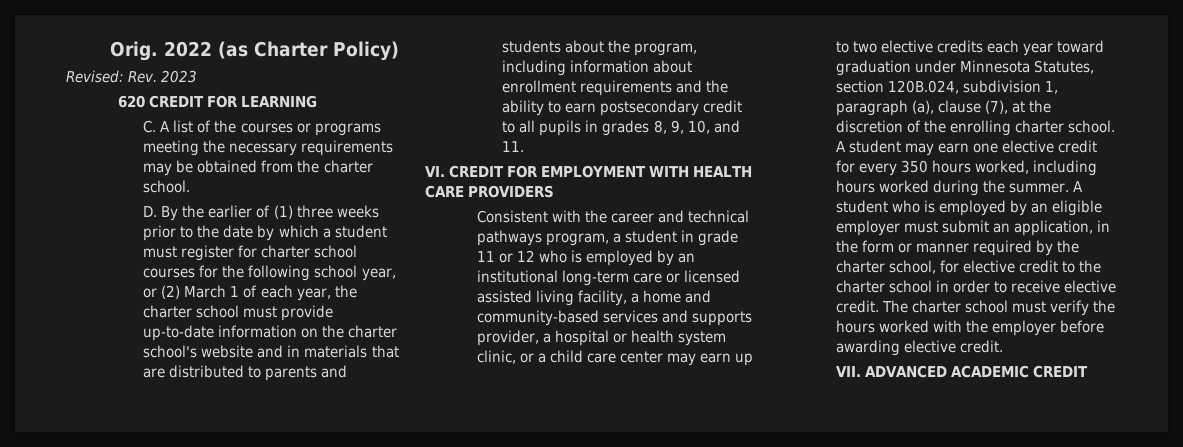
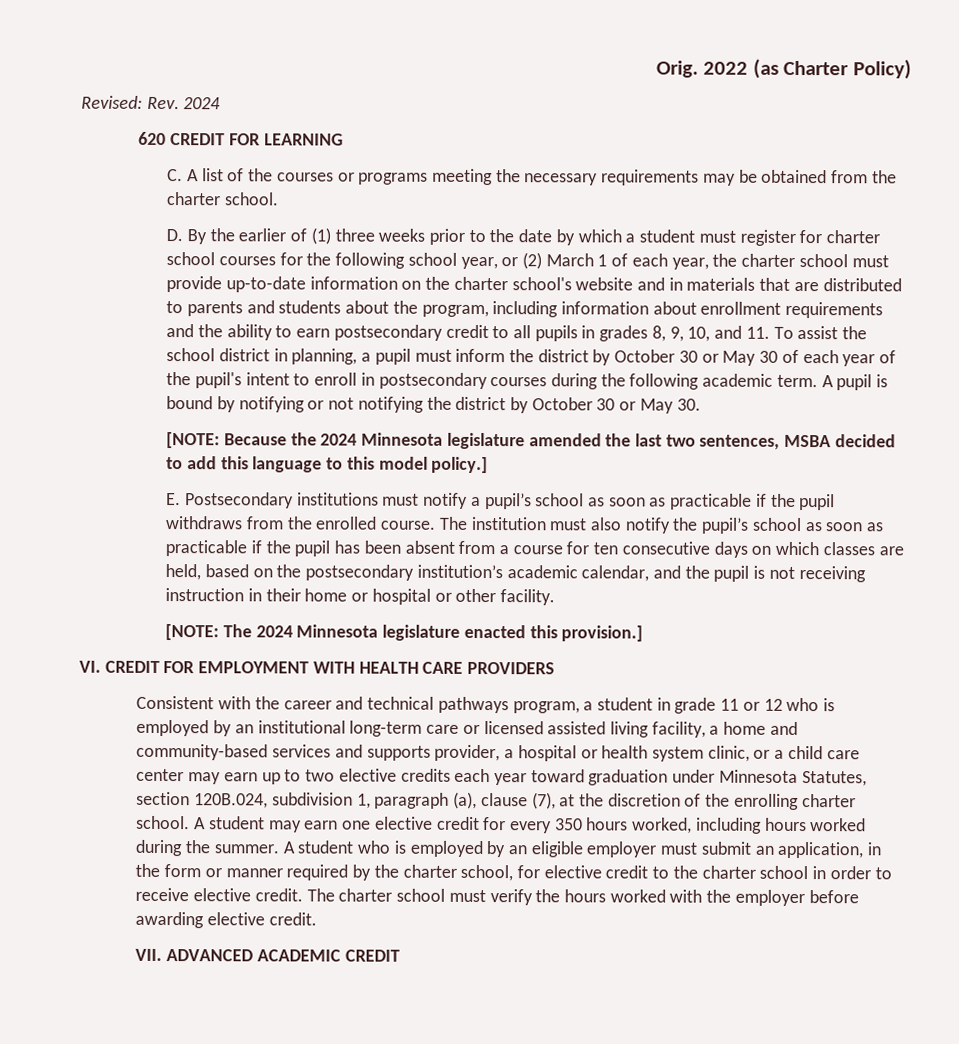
[161,70,198,83] 2023 -> [183,97,222,110] 2024
(525, 146) none -> [773,325,867,340] [166,348,896,367] [166,372,889,391] [166,396,701,414] [166,432,896,450] [166,456,489,474] [166,492,836,511] [165,516,885,534] [165,540,904,558] [165,564,866,583] [165,588,555,606] [165,624,644,642] To assist the school district in planning, a pupil must inform the district by October 30 or May 30 of each year of the pupil's intent to enroll in postsecondary courses during the following academic term. A pupil is bound by notifying or not notifying the district by October 30 or May 30. // [NOTE: Because the 2024 Minnesota legislature amended the last two sentences, MSBA decided to add this language to this model policy.] // E. Postsecondary institutions must notify a pupil’s school as soon as practicable if the pupil withdraws from the enrolled course. The institution must also notify the pupil’s school as soon as practicable if the pupil has been absent from a course for ten consecutive days on which classes are held, based on the postsecondary institution’s academic calendar, and the pupil is not receiving instruction in their home or hospital or other facility. // [NOTE: The 2024 Minnesota legislature enacted this provision.]

